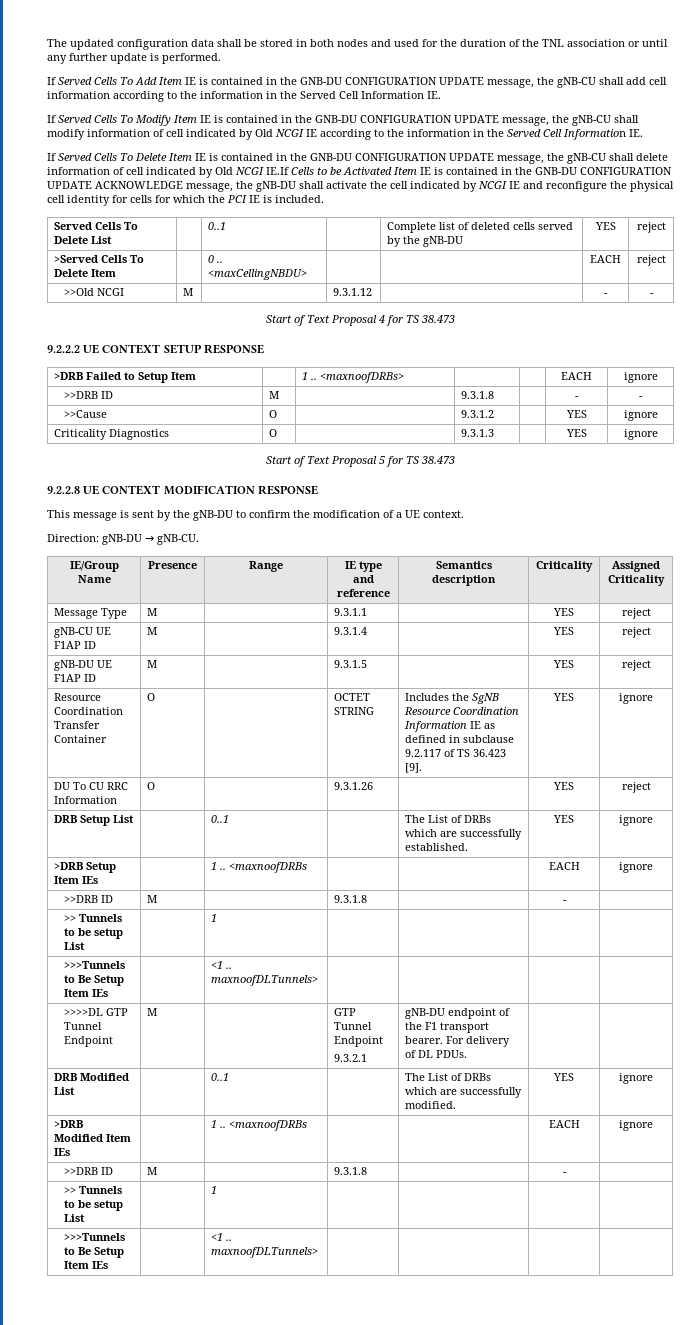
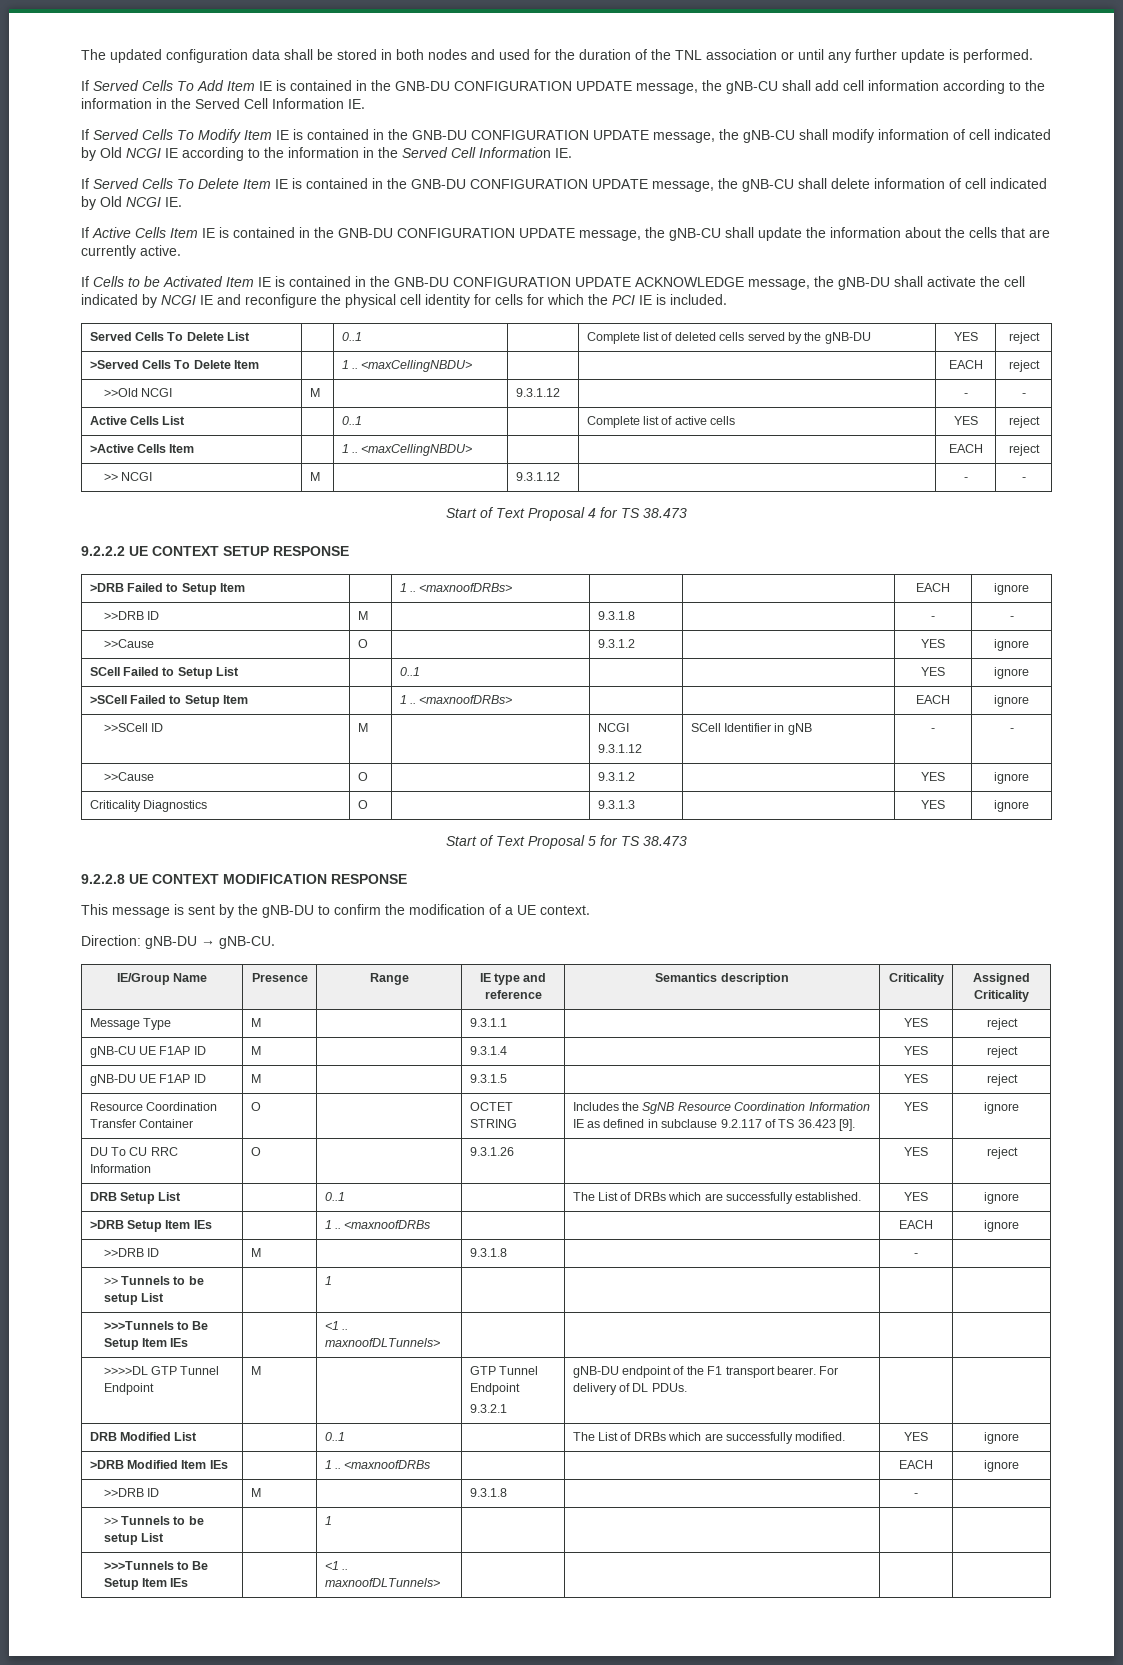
[266,167,289,175] IE.If -> [165,197,182,207] [81,227,1050,241] [81,245,181,259] [81,276,89,287] IE. // If Active Cells Item IE is contained in the GNB-DU CONFIGURATION UPDATE message, the gNB-CU shall update the information about the cells that are currently active. // If
[208,255,215,263] 0 -> [341,360,349,369] 1
(654, 294) none -> [89,416,186,425] [341,416,362,425] [586,416,736,428] [953,416,978,425] [1008,416,1040,428] [89,444,195,453] [341,444,473,456] [948,444,983,453] [1008,444,1040,456] [103,472,153,481] [309,472,320,481] [515,472,560,481] [963,477,968,481] [1021,477,1026,481] // Active Cells List | | 0..1 | | Complete list of active cells | YES | reject // >Active Cells Item | | 1 .. <maxCellingNBDU> | | | EACH | reject // >> NCGI | M | | 9.3.1.12 | | - | -
(658, 415) none -> [89,667,240,679] [399,667,420,676] [921,667,945,676] [994,667,1029,679] [89,695,249,707] [399,695,513,704] [916,695,950,704] [994,695,1029,707] [103,723,164,732] [357,723,368,732] [597,723,629,732] [597,744,642,753] [690,723,812,735] [931,728,935,732] [1009,728,1014,732] [103,772,154,781] [357,772,368,781] [597,772,635,781] [921,772,945,781] [994,772,1029,784] // SCell Failed to Setup List | | 0..1 | | | YES | ignore // >SCell Failed to Setup Item | | 1 .. <maxnoofDRBs> | | | EACH | ignore // >>SCell ID | M | | NCGI // 9.3.1.12 | SCell Identifier in gNB | - | - // >>Cause | O | | 9.3.1.2 | | YES | ignore

